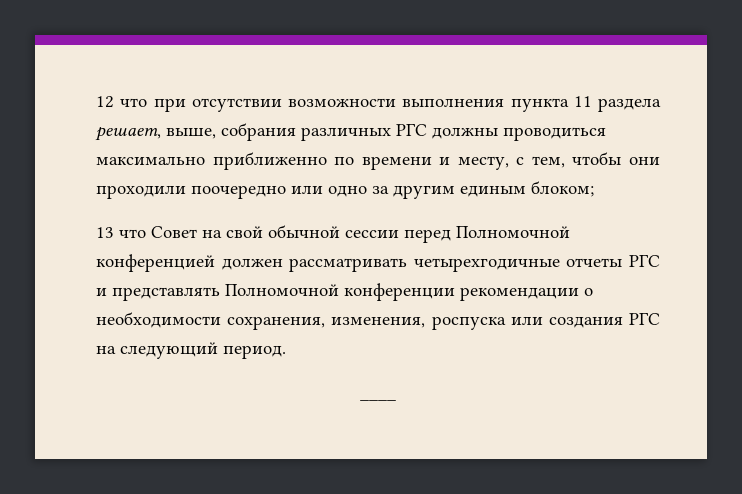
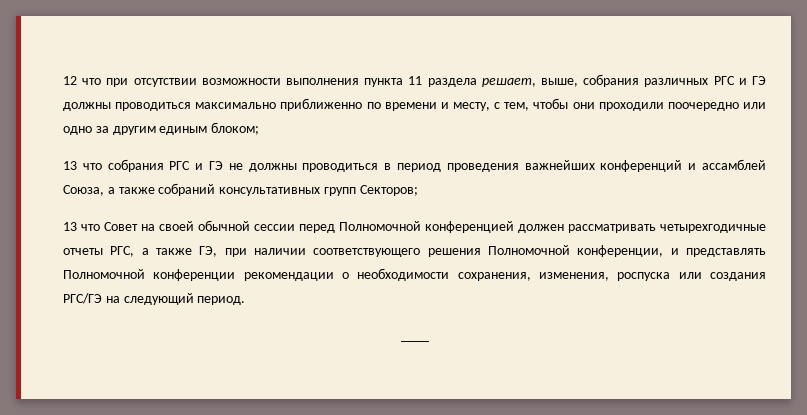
(427, 129) none -> [738,76,767,85] и ГЭ
(594, 189) none -> [63,159,766,172] [63,183,418,196] // 13 что собрания РГС и ГЭ не должны проводиться в период проведения важнейших конференций и ассамблей Союза, а также собраний консультативных групп Секторов;
[226,226,263,238] свой -> [159,221,194,231] своей
[629,254,661,267] РГС -> [110,245,664,257] РГС, а также ГЭ, при наличии соответствующего решения Полномочной конференции,
[629,312,660,325] РГС -> [63,293,102,304] РГС/ГЭ

